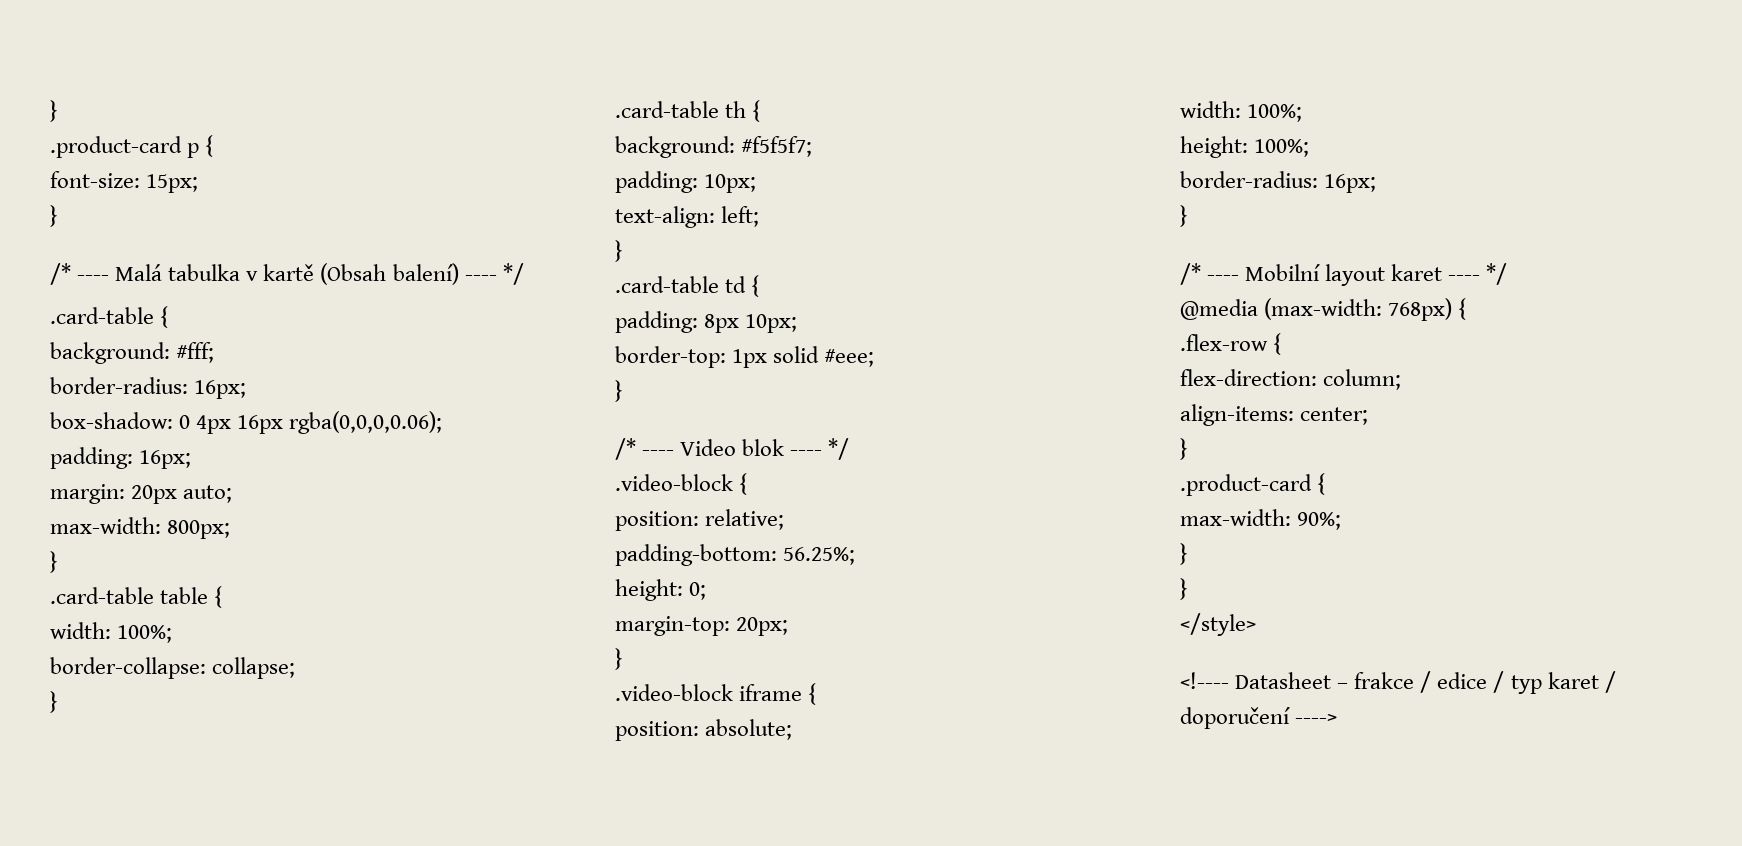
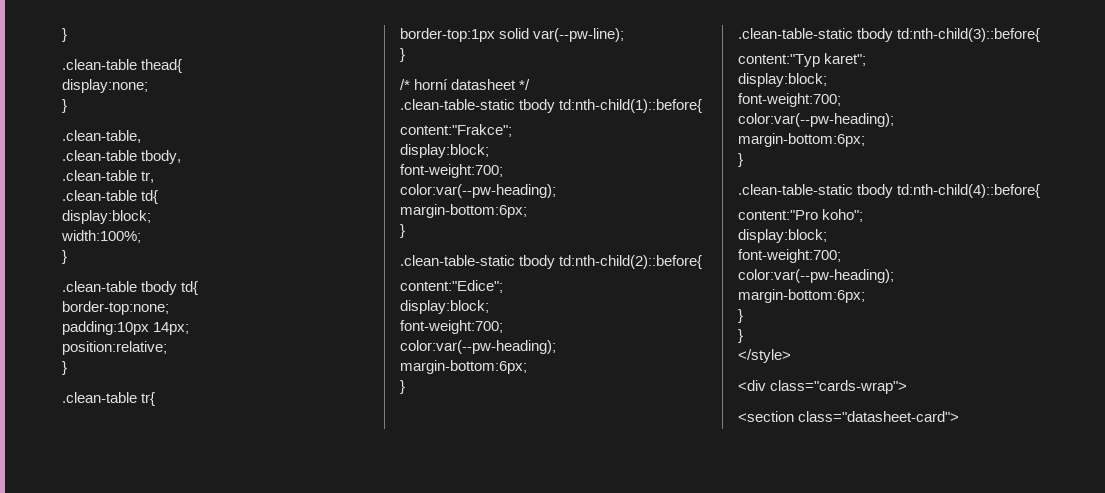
[50,100,58,122] [50,135,214,158] [50,171,199,193] [50,205,58,227] [50,263,524,285] [50,306,169,328] [50,342,215,364] [50,377,247,399] [50,411,443,434] [50,447,192,469] [50,484,233,504] [50,517,231,539] [50,551,58,573] [50,586,223,608] [50,622,173,643] [50,657,296,679] [50,691,58,713] [615,100,761,122] [615,136,813,158] [615,171,757,193] [615,206,760,228] [615,240,623,262] [615,275,760,297] [615,311,798,333] [615,346,875,368] [615,380,623,402] [615,438,850,460] [615,473,748,495] [615,509,785,531] [615,544,856,566] [615,579,707,601] [615,616,789,636] [615,648,623,670] [615,683,817,705] [615,719,793,741] [1180,101,1303,122] [1180,136,1310,158] [1180,171,1377,193] [1180,205,1188,227] [1180,263,1508,286] [1180,298,1467,321] [1180,333,1282,355] [1180,369,1402,390] [1180,404,1369,426] [1180,438,1188,460] [1180,473,1326,496] [1180,509,1342,530] [1180,543,1188,565] [1180,578,1188,600] [1180,613,1256,636] [1180,671,1616,694] [1180,707,1338,729] } // .product-card p { // font-size: 15px; // } // /* ---- Malá tabulka v kartě (Obsah balení) ---- */ // .card-table { // background: #fff; // border-radius: 16px; // box-shadow: 0 4px 16px rgba(0,0,0,0.06); // padding: 16px; // margin: 20px auto; // max-width: 800px; // } // .card-table table { // width: 100%; // border-collapse: collapse; // } // .card-table th { // background: #f5f5f7; // padding: 10px; // text-align: left; // } // .card-table td { // padding: 8px 10px; // border-top: 1px solid #eee; // } // /* ---- Video blok ---- */ // .video-block { // position: relative; // padding-bottom: 56.25%; // height: 0; // margin-top: 20px; // } // .video-block iframe { // position: absolute; // width: 100%; // height: 100%; // border-radius: 16px; // } // /* ---- Mobilní layout karet ---- */ // @media (max-width: 768px) { // .flex-row { // flex-direction: column; // align-items: center; // } // .product-card { // max-width: 90%; // } // } // </style> // <!---- Datasheet – frakce / edice / typ karet / doporučení ----> -> [62,28,67,42] [62,59,183,73] [62,79,148,93] [62,99,67,113] [62,130,141,143] [62,150,182,164] [62,170,155,183] [62,190,159,204] [62,210,151,224] [61,230,141,243] [62,250,67,264] [62,281,199,295] [62,301,169,315] [62,321,190,335] [62,341,167,355] [62,361,67,375] [62,392,156,406] [400,28,625,42] [400,48,405,62] [400,79,531,90] [400,99,703,113] [400,124,512,137] [400,144,489,158] [400,164,503,178] [400,184,556,198] [400,204,527,218] [400,224,405,238] [400,255,703,269] [400,280,503,293] [400,300,489,314] [400,320,503,334] [400,340,556,354] [400,360,527,374] [400,380,405,394] [738,28,1041,42] [738,53,867,67] [738,73,827,87] [738,93,841,107] [738,113,894,127] [738,133,865,147] [738,153,743,167] [738,184,1041,198] [738,209,864,222] [738,229,827,243] [738,249,841,263] [738,269,894,283] [738,289,865,303] [738,309,743,323] [738,329,743,343] [738,349,791,363] [738,380,908,394] [738,411,960,422] } // .clean-table thead{ // display:none; // } // .clean-table, // .clean-table tbody, // .clean-table tr, // .clean-table td{ // display:block; // width:100%; // } // .clean-table tbody td{ // border-top:none; // padding:10px 14px; // position:relative; // } // .clean-table tr{ // border-top:1px solid var(--pw-line); // } // /* horní datasheet */ // .clean-table-static tbody td:nth-child(1)::before{ // content:"Frakce"; // display:block; // font-weight:700; // color:var(--pw-heading); // margin-bottom:6px; // } // .clean-table-static tbody td:nth-child(2)::before{ // content:"Edice"; // display:block; // font-weight:700; // color:var(--pw-heading); // margin-bottom:6px; // } // .clean-table-static tbody td:nth-child(3)::before{ // content:"Typ karet"; // display:block; // font-weight:700; // color:var(--pw-heading); // margin-bottom:6px; // } // .clean-table-static tbody td:nth-child(4)::before{ // content:"Pro koho"; // display:block; // font-weight:700; // color:var(--pw-heading); // margin-bottom:6px; // } // } // </style> // <div class="cards-wrap"> // <section class="datasheet-card">

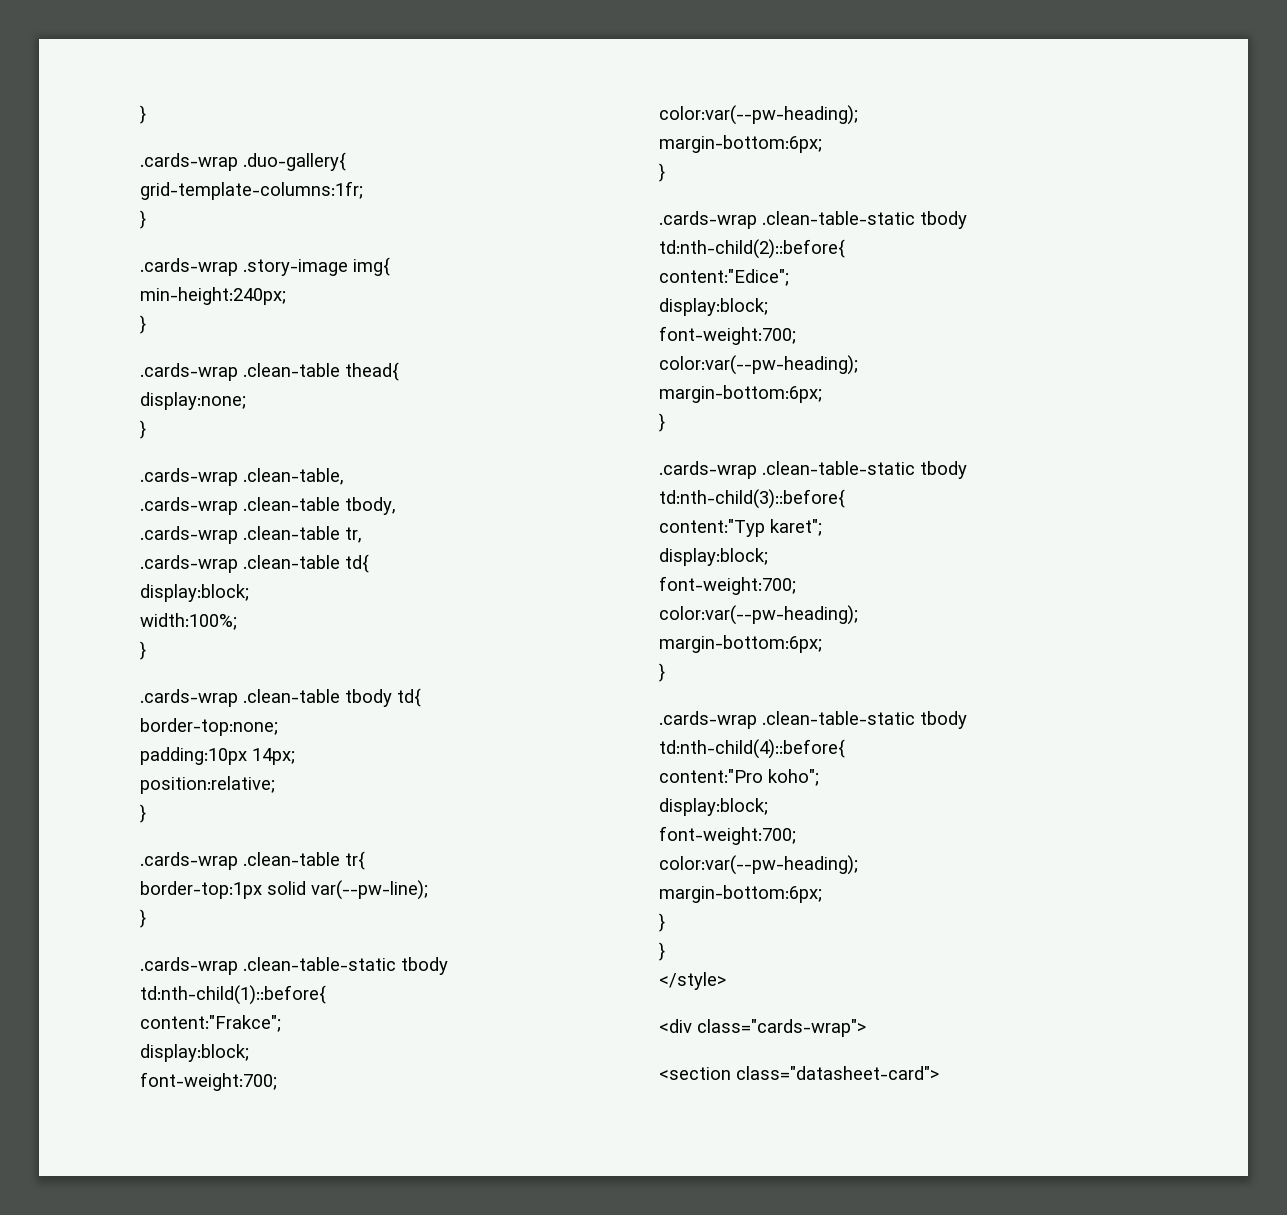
[62,28,67,42] } // -> [140,105,146,124] [140,152,346,171] [140,181,363,200] [140,210,146,229] [140,257,390,276] [140,287,286,305] [140,315,146,334] [140,363,238,381] } // .cards-wrap .duo-gallery{ // grid-template-columns:1fr; // } // .cards-wrap .story-image img{ // min-height:240px; // } // .cards-wrap
(67, 106) none -> [140,468,238,486] .cards-wrap
(141, 136) none -> [140,497,238,515] .cards-wrap
(182, 157) none -> [140,526,238,544] .cards-wrap
(155, 177) none -> [140,555,238,573] .cards-wrap
(67, 257) none -> [140,689,238,707] .cards-wrap
(67, 368) none -> [140,852,238,870] .cards-wrap
[400,79,531,90] /* horní datasheet */ // -> [140,957,238,975] .cards-wrap
(405, 231) none -> [659,211,757,229] .cards-wrap
(405, 387) none -> [659,461,757,479] .cards-wrap
(743, 160) none -> [659,711,757,729] .cards-wrap

